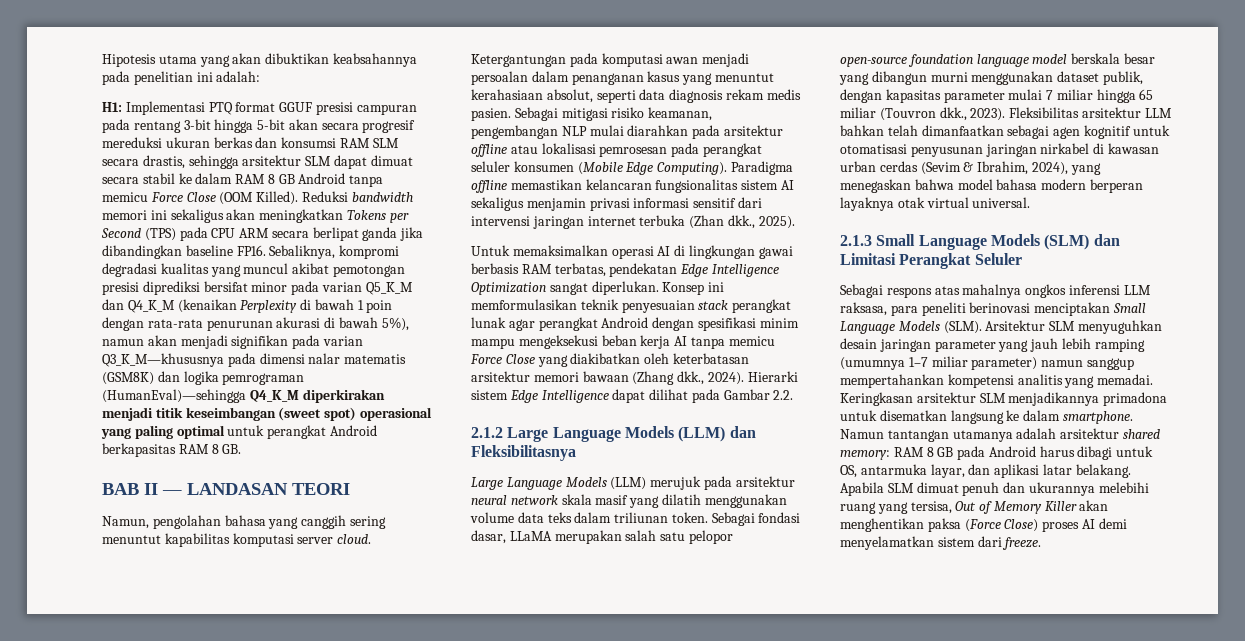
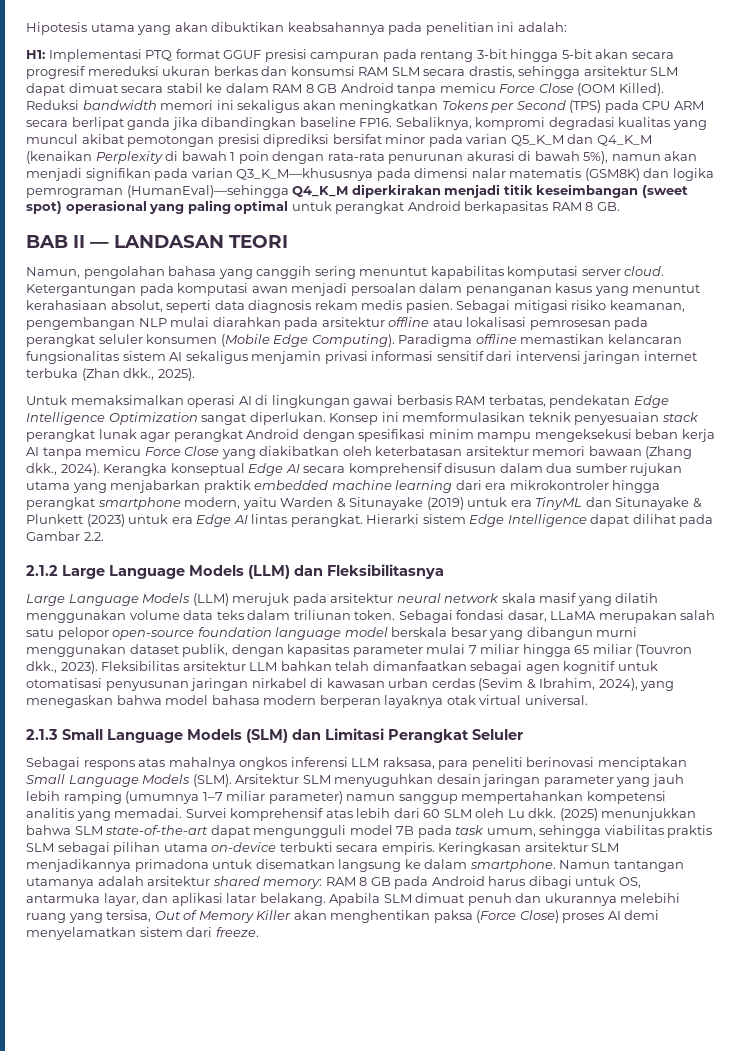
(744, 378) none -> [103,463,683,476] [26,480,661,493] [26,497,702,510] [26,514,363,527] Kerangka konseptual Edge AI secara komprehensif disusun dalam dua sumber rujukan utama yang menjabarkan praktik embedded machine learning dari era mikrokontroler hingga perangkat smartphone modern, yaitu Warden & Situnayake (2019) untuk era TinyML dan Situnayake & Plunkett (2023) untuk era Edge AI lintas perangkat.
(1154, 379) none -> [185,808,697,821] [26,825,713,838] [26,842,435,855] Survei komprehensif atas lebih dari 60 SLM oleh Lu dkk. (2025) menunjukkan bahwa SLM state-of-the-art dapat mengungguli model 7B pada task umum, sehingga viabilitas praktis SLM sebagai pilihan utama on-device terbukti secara empiris.

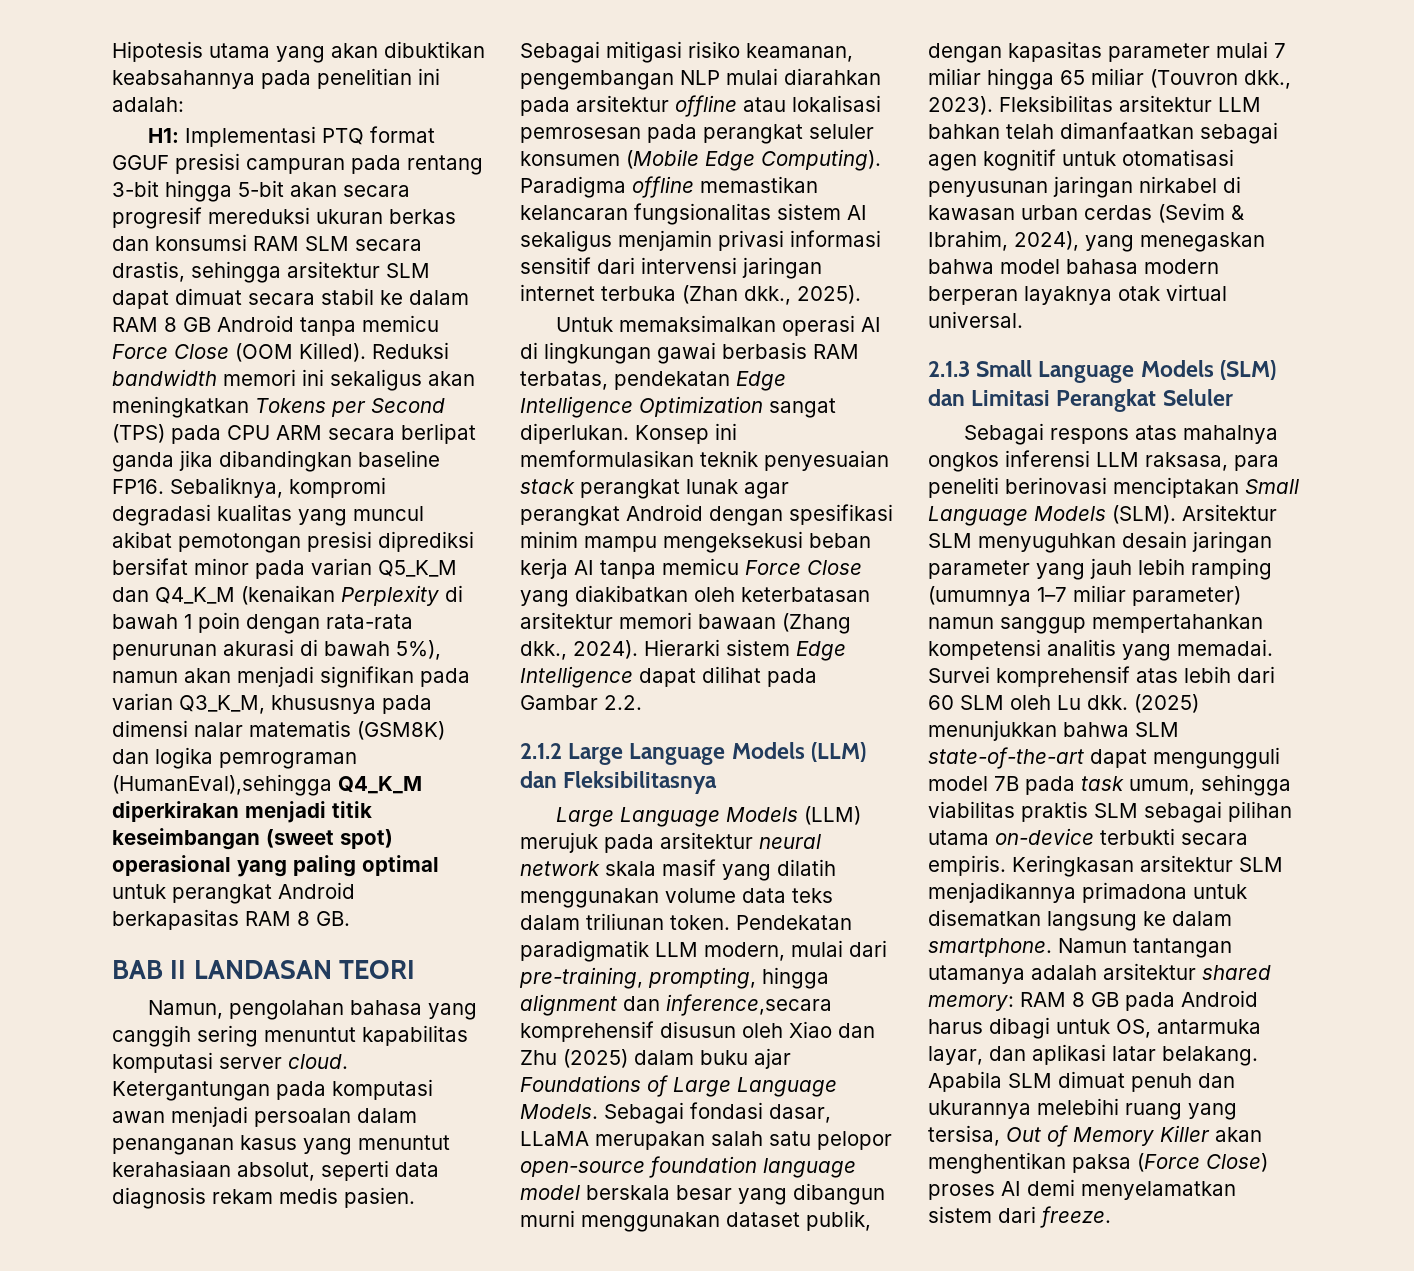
[236,168,374,181] Q3_K_M—khususnya -> [179,695,376,714] Q3_K_M, khususnya
[126,185,289,198] (HumanEval)—sehingga -> [112,774,332,796] (HumanEval),sehingga
[90,242,109,248] — -> (187, 969) none
[103,463,683,476] [26,480,661,493] [26,497,702,510] [26,514,363,527] Kerangka konseptual Edge AI secara komprehensif disusun dalam dua sumber rujukan utama yang menjabarkan praktik embedded machine learning dari era mikrokontroler hingga perangkat smartphone modern, yaitu Warden & Situnayake (2019) untuk era TinyML dan Situnayake & Plunkett (2023) untuk era Edge AI lintas perangkat. -> (638, 649) none
(396, 615) none -> [736,915,852,930] [520,940,887,962] [519,967,829,989] [520,994,832,1016] [520,1021,875,1042] [520,1048,791,1069] [520,1075,837,1097] [520,1104,598,1119] Pendekatan paradigmatik LLM modern, mulai dari pre-training, prompting, hingga alignment dan inference,secara komprehensif disusun oleh Xiao dan Zhu (2025) dalam buku ajar Foundations of Large Language Models.

